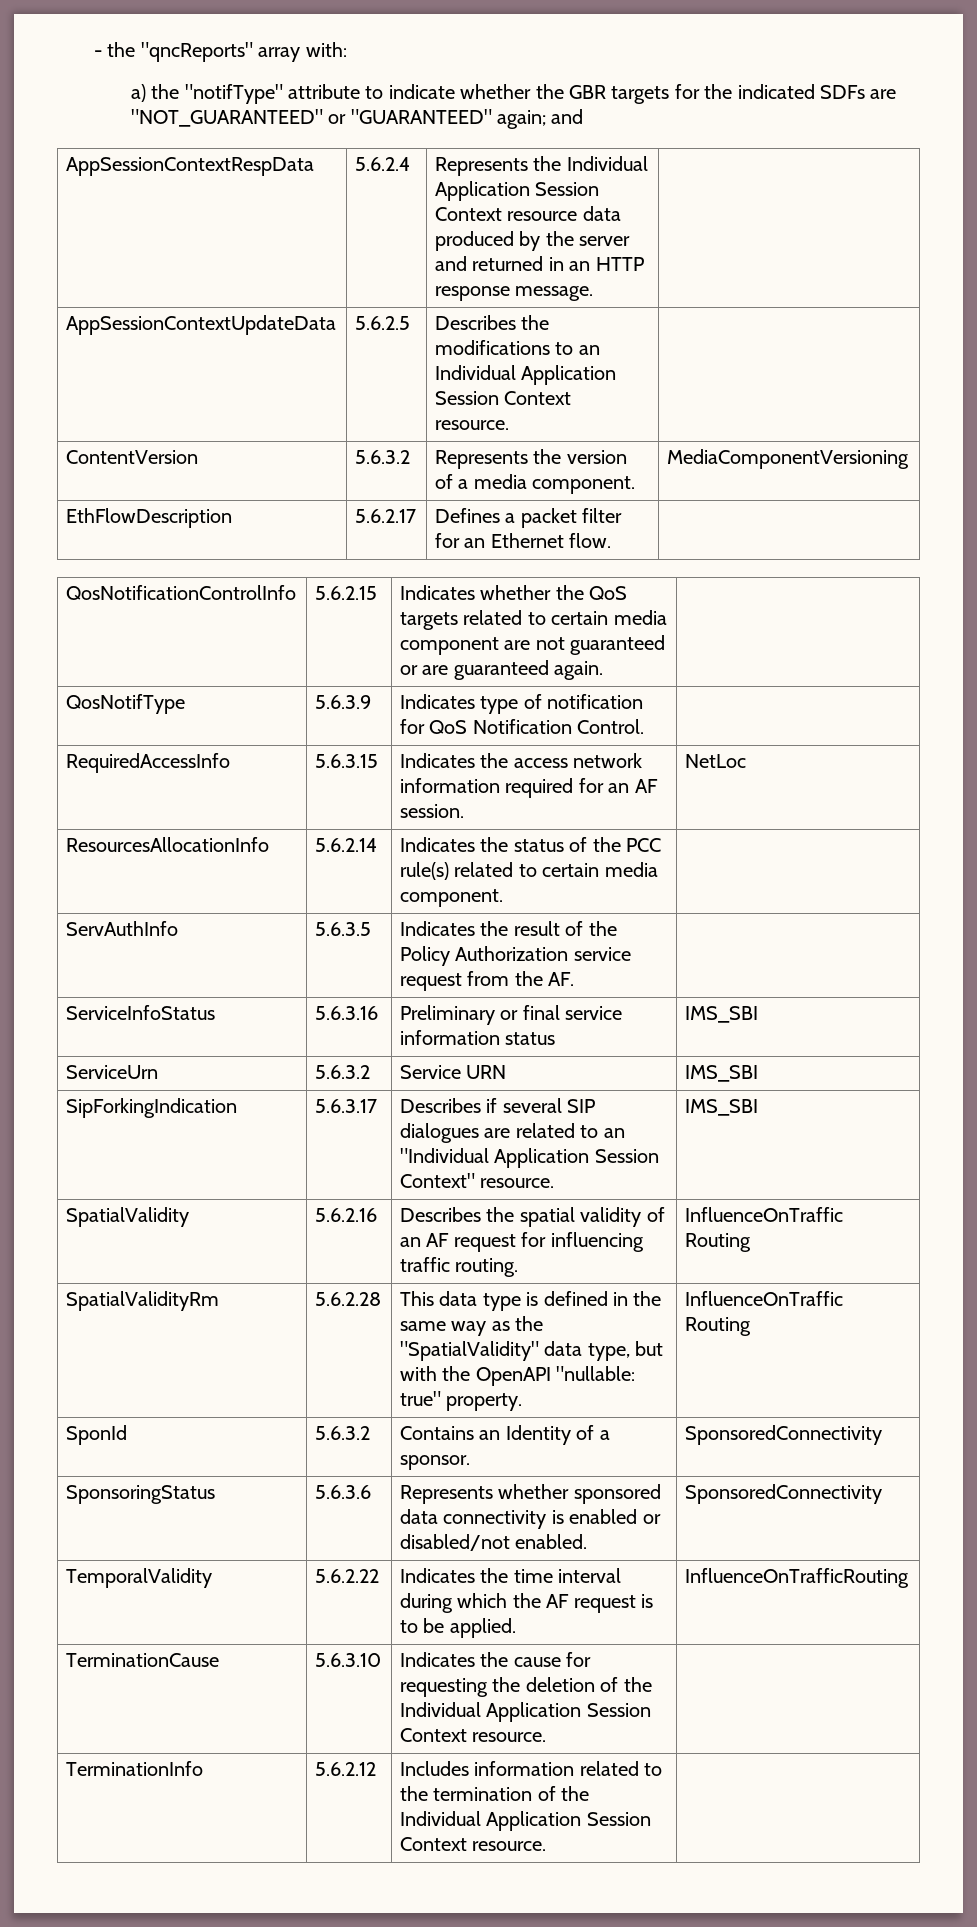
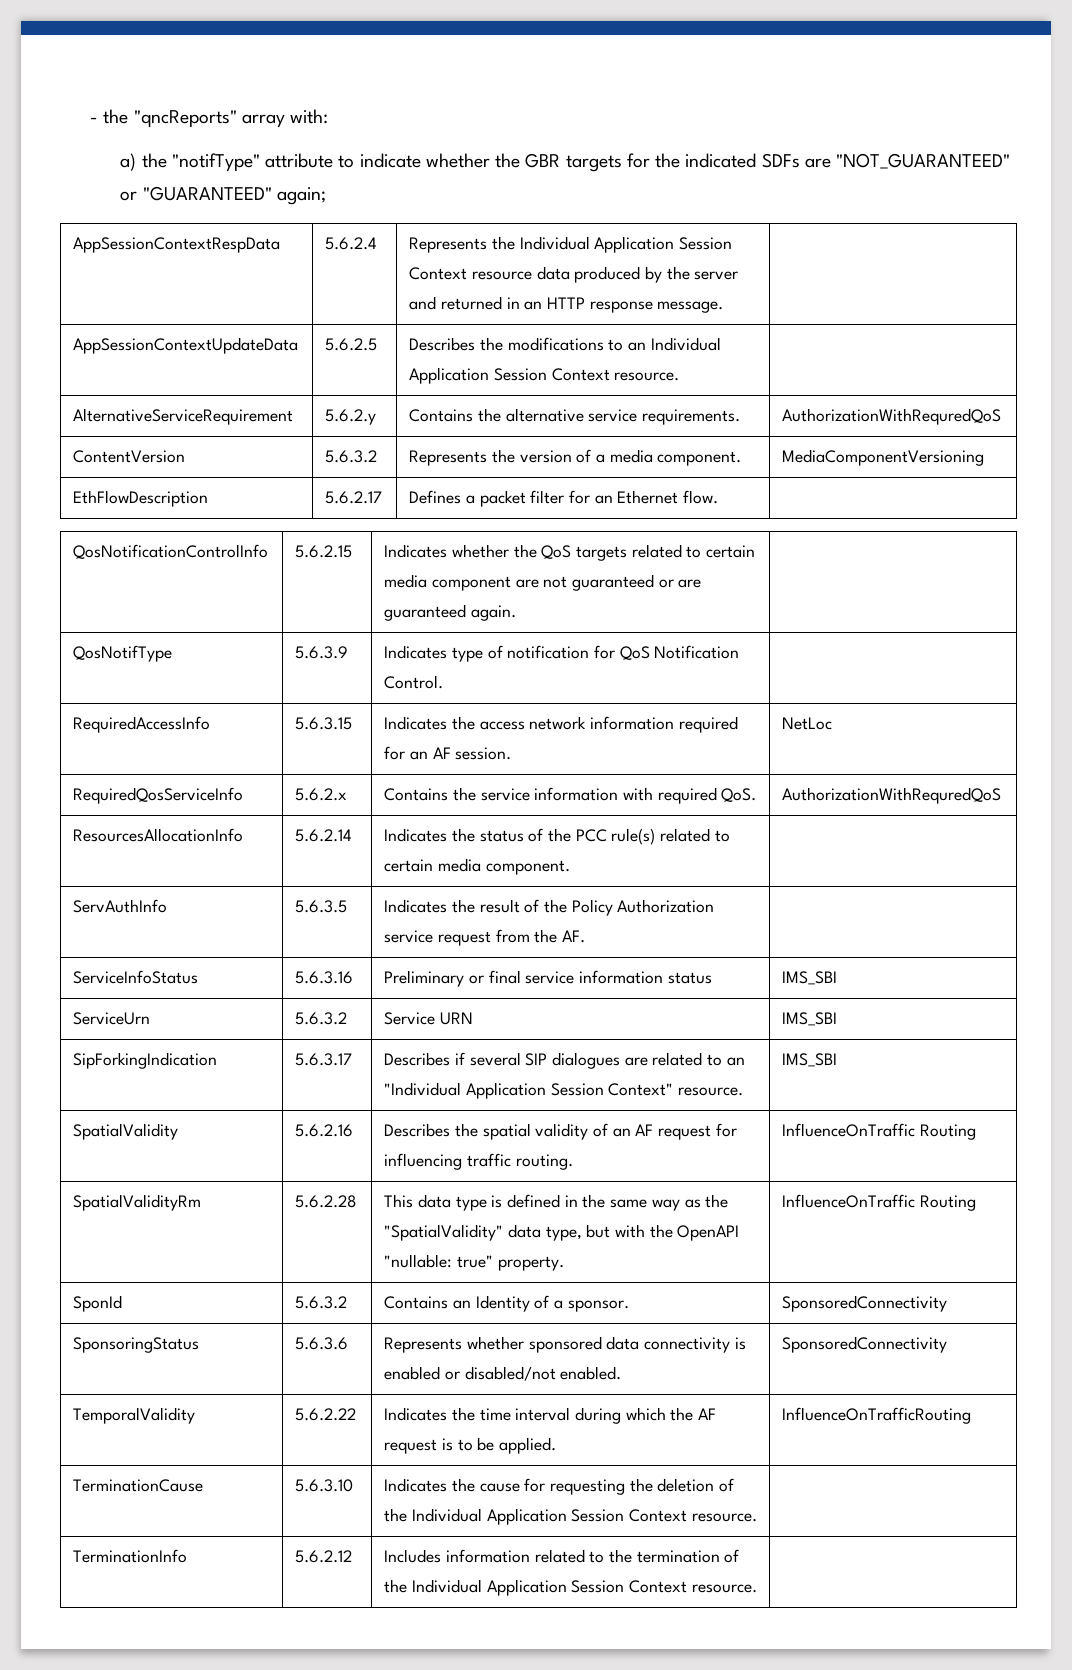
[551,109,584,124] and -> (326, 196) none
(510, 425) none -> [73,408,294,425] [325,409,377,425] [409,408,741,425] [782,408,1002,425] // AlternativeServiceRequirement | 5.6.2.y | Contains the alternative service requirements. | AuthorizationWithRequredQoS
(747, 761) none -> [73,787,244,804] [295,788,348,801] [384,787,757,804] [782,787,1002,804] // RequiredQosServiceInfo | 5.6.2.x | Contains the service information with required QoS. | AuthorizationWithRequredQoS

